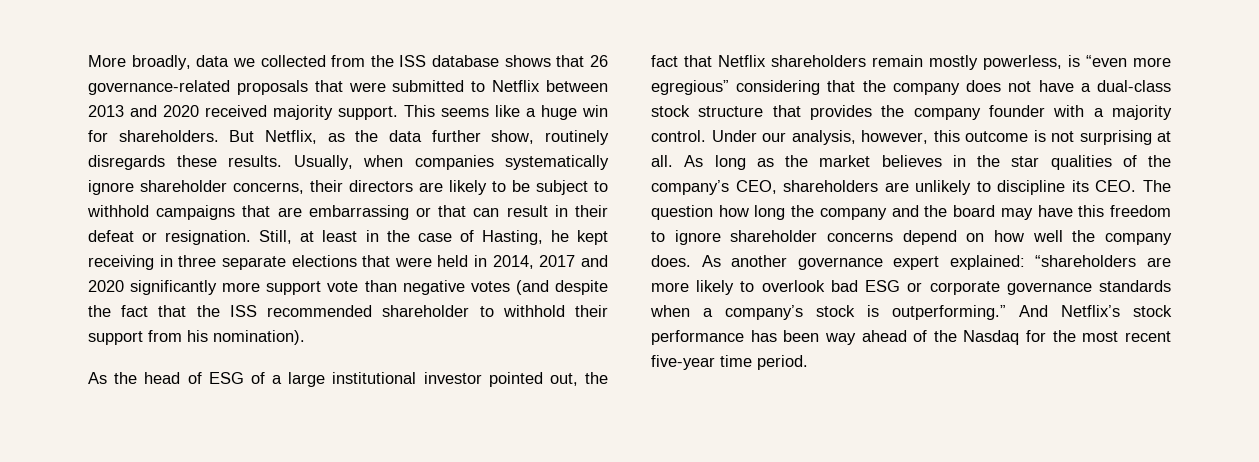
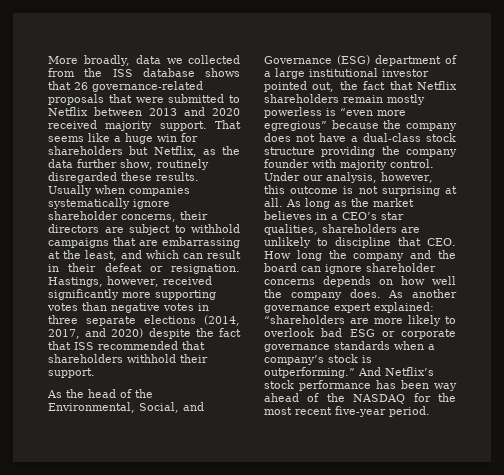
[404,105,435,117] This -> [215,120,241,129] That
[118,130,255,142] shareholders. But -> [48,146,149,155] shareholders but
[88,155,165,170] disregards -> [48,172,117,183] disregarded
[293,155,353,170] Usually, -> [48,185,92,196] Usually
[449,180,530,195] likely to be -> (124, 230) none
[415,205,467,217] or that -> [48,250,179,261] at the least, and which
[259,230,608,245] [88,255,608,270] [88,280,549,295] Still, at least in the case of Hasting, he kept receiving in three separate elections that were held in 2014, 2017 and 2020 significantly more support vote than negative votes (and -> [48,276,212,287] [48,289,216,300] [47,302,209,313] [48,315,240,326] [48,328,144,339] Hastings, however, received significantly more supporting votes than negative votes in three separate elections (2014, 2017, and 2020)
[196,305,220,317] the -> (71, 345) none
[382,305,608,317] [88,330,305,345] [88,372,244,384] shareholder to withhold their support from his nomination). // As the head of ESG -> [182,341,205,350] [48,354,208,363] [48,368,95,378] [47,389,153,398] [48,402,204,413] [264,55,441,66] that shareholders withhold their support. // As the head of the Environmental, Social, and Governance (ESG) department
[983,55,1062,70] powerless, -> [264,107,322,118] powerless
[736,80,856,95] considering that -> [331,120,379,129] because
[772,105,872,120] that provides -> [321,146,376,157] providing
[1093,108,1104,117] a -> (336, 163) none
[977,155,1171,170] [651,180,777,195] the star qualities of the company’s CEO, -> [331,212,404,220] [264,224,318,235] a CEO’s star qualities,
[1071,180,1171,192] [651,205,749,220] its CEO. The question how -> [398,237,456,246] [264,251,291,259] that CEO. How
[1000,205,1171,220] [651,231,665,242] may have this freedom to -> [301,266,321,272] can
[902,230,957,245] depend -> [323,276,371,287] depends
[963,330,1020,345] Nasdaq -> [353,394,406,404] NASDAQ
[720,355,752,367] time -> (386, 411) none

